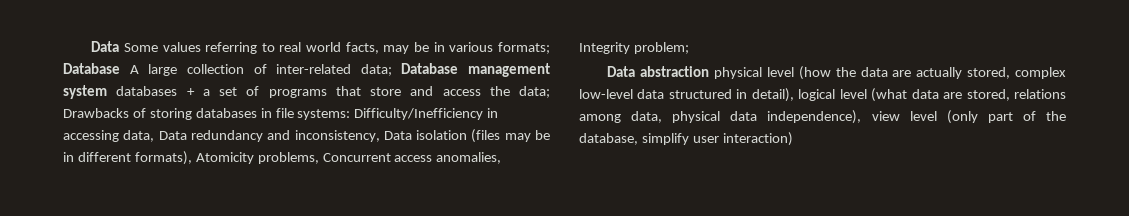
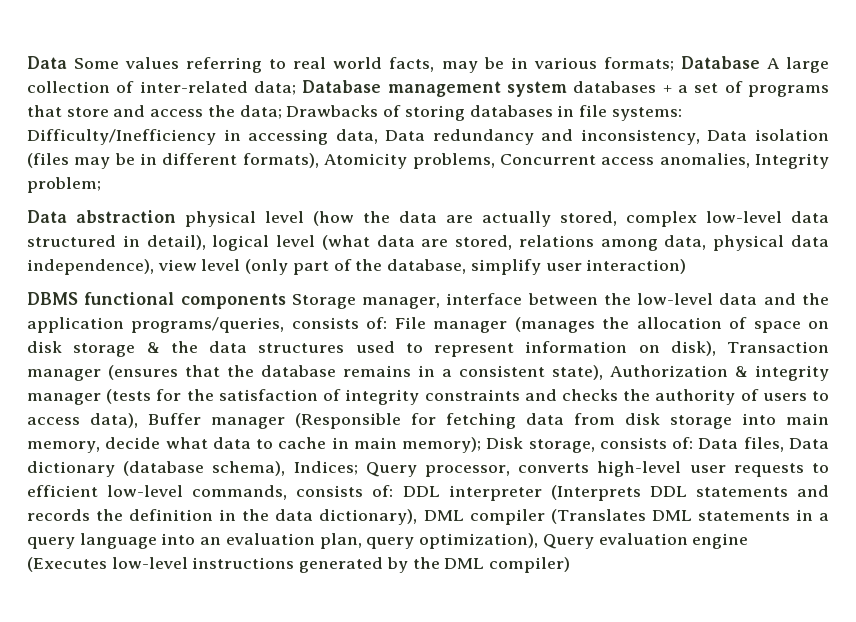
(793, 139) none -> [27,292,829,309] [27,317,830,333] [27,341,830,357] [27,365,829,381] [27,389,829,405] [27,413,829,429] [27,437,829,453] [27,461,830,477] [27,485,830,501] [27,509,829,525] [27,533,749,549] [27,557,571,573] // DBMS functional components Storage manager, interface between the low-level data and the application programs/queries, consists of: File manager (manages the allocation of space on disk storage & the data structures used to represent information on disk), Transaction manager (ensures that the database remains in a consistent state), Authorization & integrity manager (tests for the satisfaction of integrity constraints and checks the authority of users to access data), Buffer manager (Responsible for fetching data from disk storage into main memory, decide what data to cache in main memory); Disk storage, consists of: Data files, Data dictionary (database schema), Indices; Query processor, converts high-level user requests to efficient low-level commands, consists of: DDL interpreter (Interprets DDL statements and records the definition in the data dictionary), DML compiler (Translates DML statements in a query language into an evaluation plan, query optimization), Query evaluation engine (Executes low-level instructions generated by the DML compiler)

